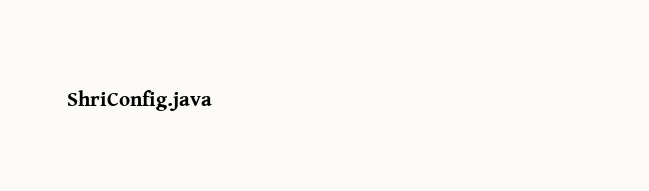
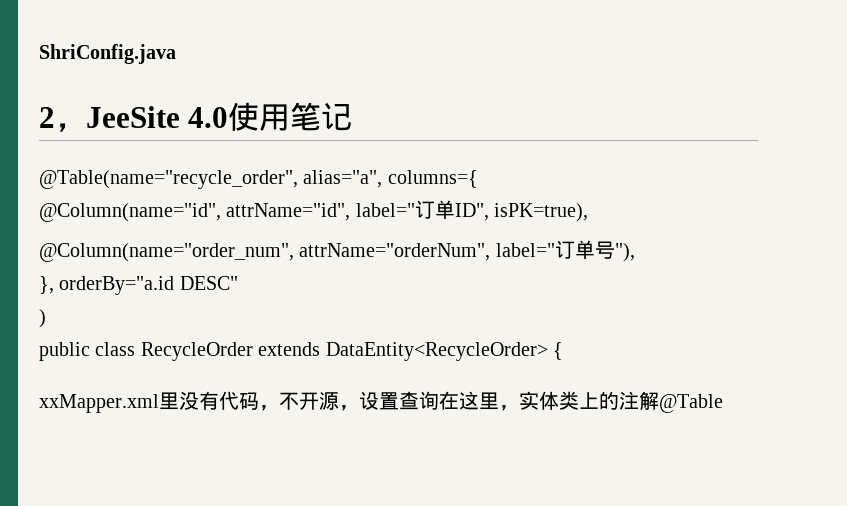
(212, 100) none -> [39,102,353,132] [39,170,478,189] [39,200,589,222] [39,240,635,262] [39,276,238,295] [39,309,46,328] [39,342,563,361] [39,391,723,413] // 2，JeeSite 4.0使用笔记 // @Table(name="recycle_order", alias="a", columns={ // @Column(name="id", attrName="id", label="订单ID", isPK=true), // @Column(name="order_num", attrName="orderNum", label="订单号"), // }, orderBy="a.id DESC" // ) // public class RecycleOrder extends DataEntity<RecycleOrder> { // xxMapper.xml里没有代码，不开源，设置查询在这里，实体类上的注解@Table

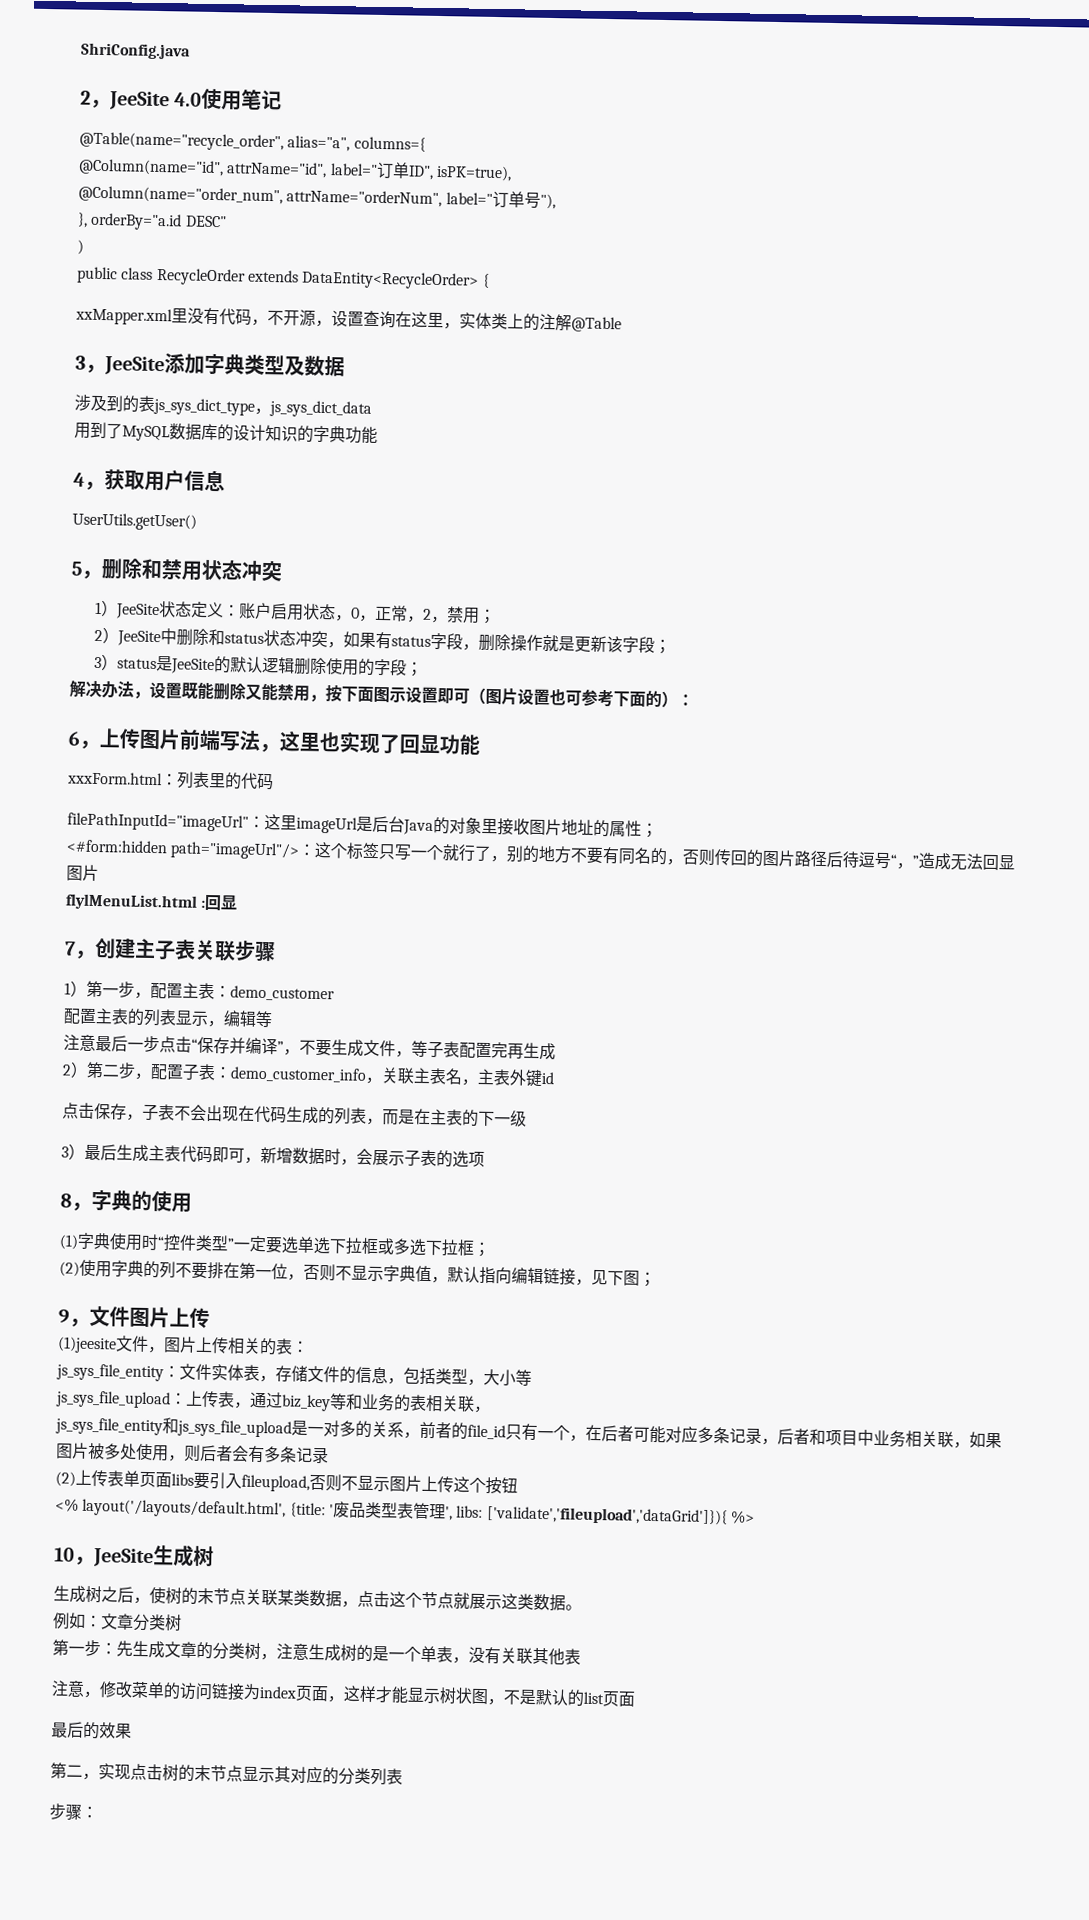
(723, 403) none -> [75,353,345,377] [74,394,372,418] [74,421,378,444] [73,469,225,492] [72,512,197,531] [71,558,283,582] [94,600,496,625] [93,627,671,655] [93,654,423,677] [69,680,694,708] [68,728,480,755] [67,771,274,791] [67,812,658,838] [66,839,1016,871] [66,864,99,882] [65,893,239,911] [65,938,276,962] [64,980,335,1002] [63,1007,273,1028] [63,1034,556,1061] [62,1061,555,1087] [62,1102,527,1127] [61,1143,485,1168] [60,1189,192,1213] [59,1232,490,1258] [59,1259,656,1288] [58,1305,210,1329] [57,1335,309,1356] [56,1363,532,1387] [55,1390,491,1414] [55,1417,1002,1449] [56,1442,329,1464] [55,1469,518,1495] [55,1498,755,1526] [54,1544,214,1568] [53,1585,582,1612] [53,1612,182,1632] [52,1639,581,1666] [51,1680,635,1707] [51,1721,132,1740] [50,1762,403,1786] [49,1803,98,1820] // 3，JeeSite添加字典类型及数据 // 涉及到的表js_sys_dict_type，js_sys_dict_data // 用到了MySQL数据库的设计知识的字典功能 // 4，获取用户信息 // UserUtils.getUser() // 5，删除和禁用状态冲突 // 1）JeeSite状态定义：账户启用状态，0，正常，2，禁用； // 2）JeeSite中删除和status状态冲突，如果有status字段，删除操作就是更新该字段； // 3）status是JeeSite的默认逻辑删除使用的字段； // 解决办法，设置既能删除又能禁用，按下面图示设置即可（图片设置也可参考下面的）： // 6，上传图片前端写法，这里也实现了回显功能 // xxxForm.html：列表里的代码 // filePathInputId="imageUrl"：这里imageUrl是后台Java的对象里接收图片地址的属性； // <#form:hidden path="imageUrl"/>：这个标签只写一个就行了，别的地方不要有同名的，否则传回的图片路径后待逗号“，”造成无法回显图片 // flylMenuList.html :回显 // 7，创建主子表关联步骤 // 1）第一步，配置主表：demo_customer // 配置主表的列表显示，编辑等 // 注意最后一步点击“保存并编译”，不要生成文件，等子表配置完再生成 // 2）第二步，配置子表：demo_customer_info，关联主表名，主表外键id // 点击保存，子表不会出现在代码生成的列表，而是在主表的下一级 // 3）最后生成主表代码即可，新增数据时，会展示子表的选项 // 8，字典的使用 // (1)字典使用时“控件类型”一定要选单选下拉框或多选下拉框； // (2)使用字典的列不要排在第一位，否则不显示字典值，默认指向编辑链接，见下图； // 9，文件图片上传 // (1)jeesite文件，图片上传相关的表： // js_sys_file_entity：文件实体表，存储文件的信息，包括类型，大小等 // js_sys_file_upload：上传表，通过biz_key等和业务的表相关联， // js_sys_file_entity和js_sys_file_upload是一对多的关系，前者的file_id只有一个，在后者可能对应多条记录，后者和项目中业务相关联，如果图片被多处使用，则后者会有多条记录 // (2)上传表单页面libs要引入fileupload,否则不显示图片上传这个按钮 // <% layout('/layouts/default.html', {title: '废品类型表管理', libs: ['validate','fileupload','dataGrid']}){ %> // 10，JeeSite生成树 // 生成树之后，使树的末节点关联某类数据，点击这个节点就展示这类数据。 // 例如：文章分类树 // 第一步：先生成文章的分类树，注意生成树的是一个单表，没有关联其他表 // 注意，修改菜单的访问链接为index页面，这样才能显示树状图，不是默认的list页面 // 最后的效果 // 第二，实现点击树的末节点显示其对应的分类列表 // 步骤：

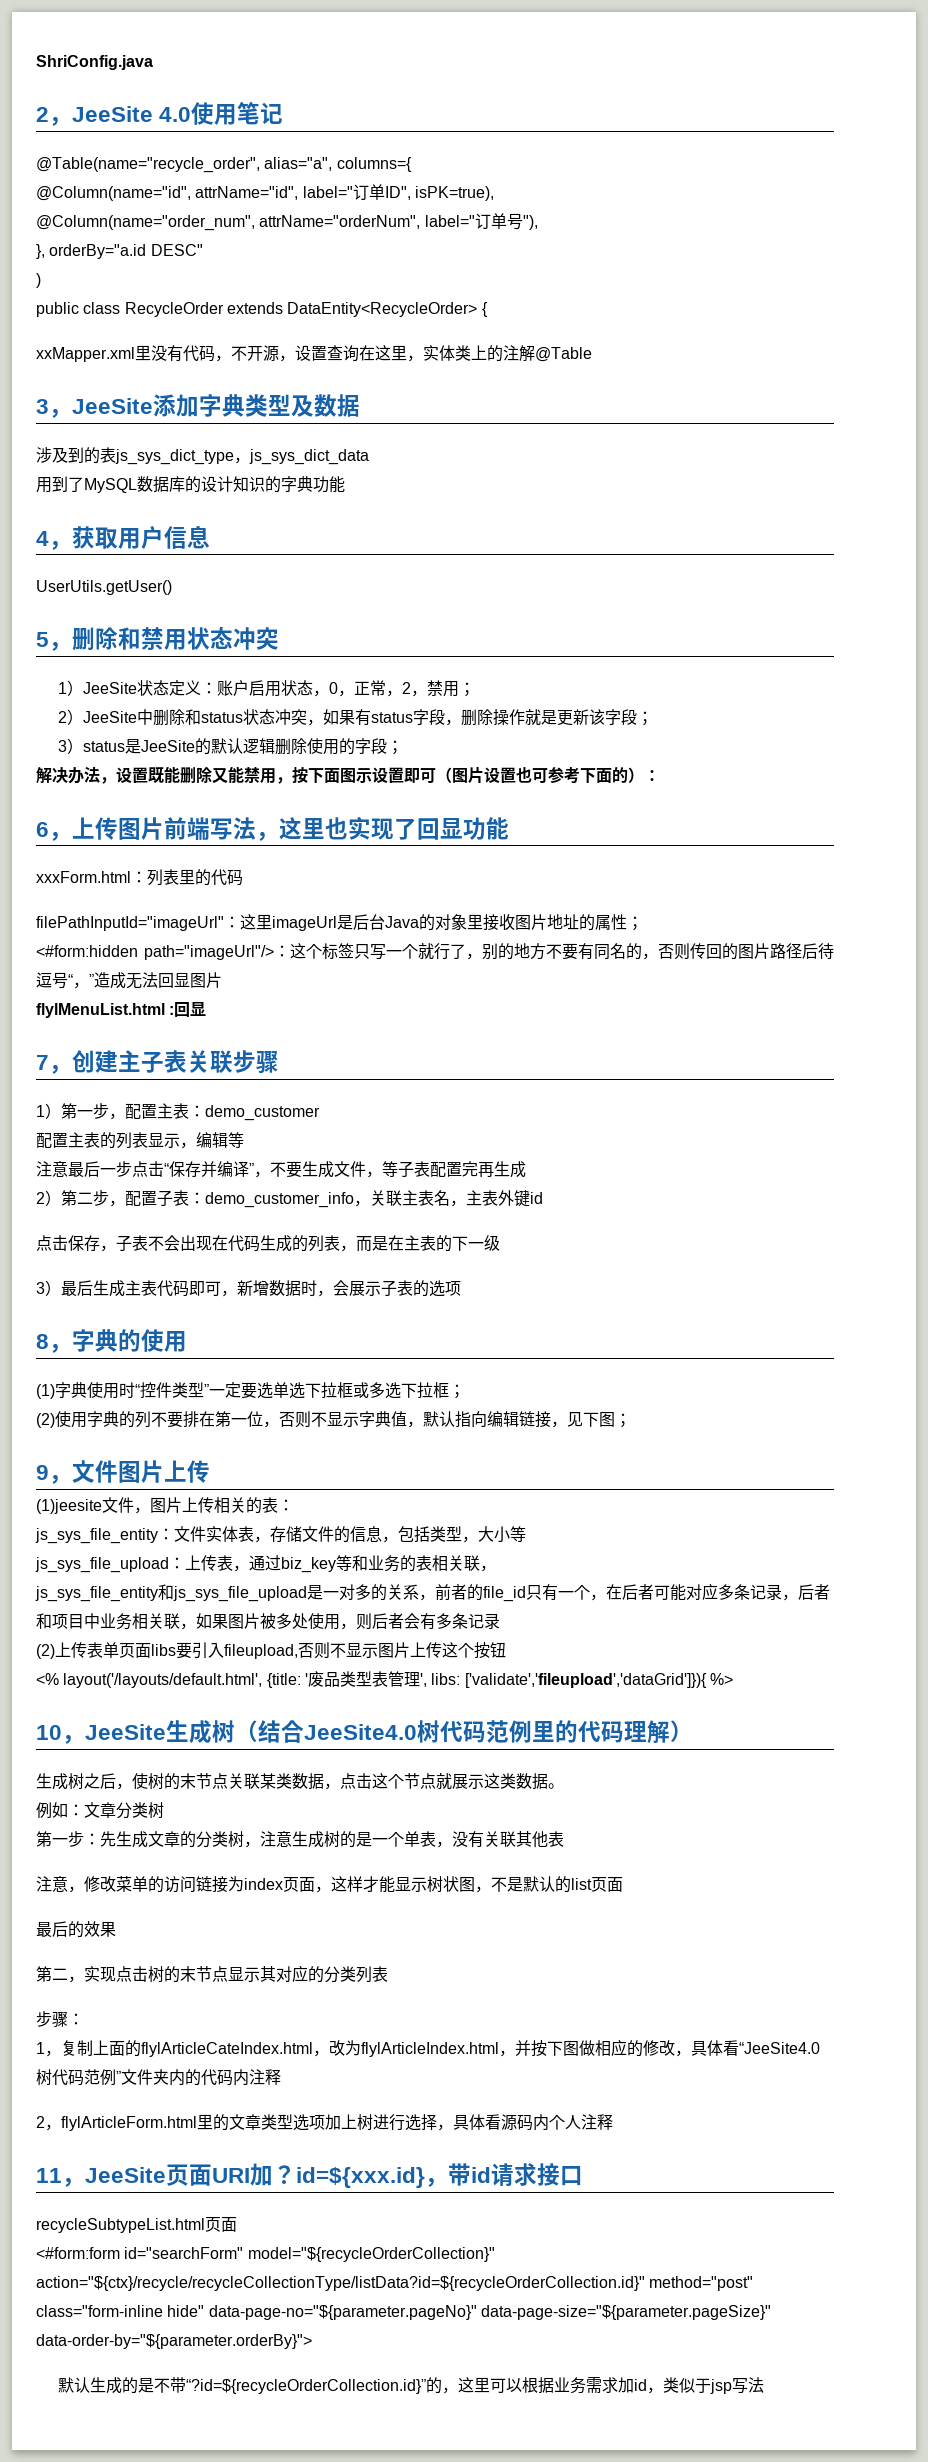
(214, 1556) none -> [235,1720,693,1744] （结合JeeSite4.0树代码范例里的代码理解）
(98, 1812) none -> [36,2039,820,2057] [36,2069,281,2086] [36,2114,613,2131] [36,2163,583,2188] [36,2217,237,2233] [36,2247,495,2262] [36,2276,754,2291] [36,2305,771,2320] [36,2334,312,2349] [58,2377,765,2394] // 1，复制上面的flylArticleCateIndex.html，改为flylArticleIndex.html，并按下图做相应的修改，具体看“JeeSite4.0树代码范例”文件夹内的代码内注释 // 2，flylArticleForm.html里的文章类型选项加上树进行选择，具体看源码内个人注释 // 11，JeeSite页面URI加？id=${xxx.id}，带id请求接口 // recycleSubtypeList.html页面 // <#form:form id="searchForm" model="${recycleOrderCollection}" action="${ctx}/recycle/recycleCollectionType/listData?id=${recycleOrderCollection.id}" method="post" class="form-inline hide" data-page-no="${parameter.pageNo}" data-page-size="${parameter.pageSize}" data-order-by="${parameter.orderBy}"> // 默认生成的是不带“?id=${recycleOrderCollection.id}”的，这里可以根据业务需求加id，类似于jsp写法

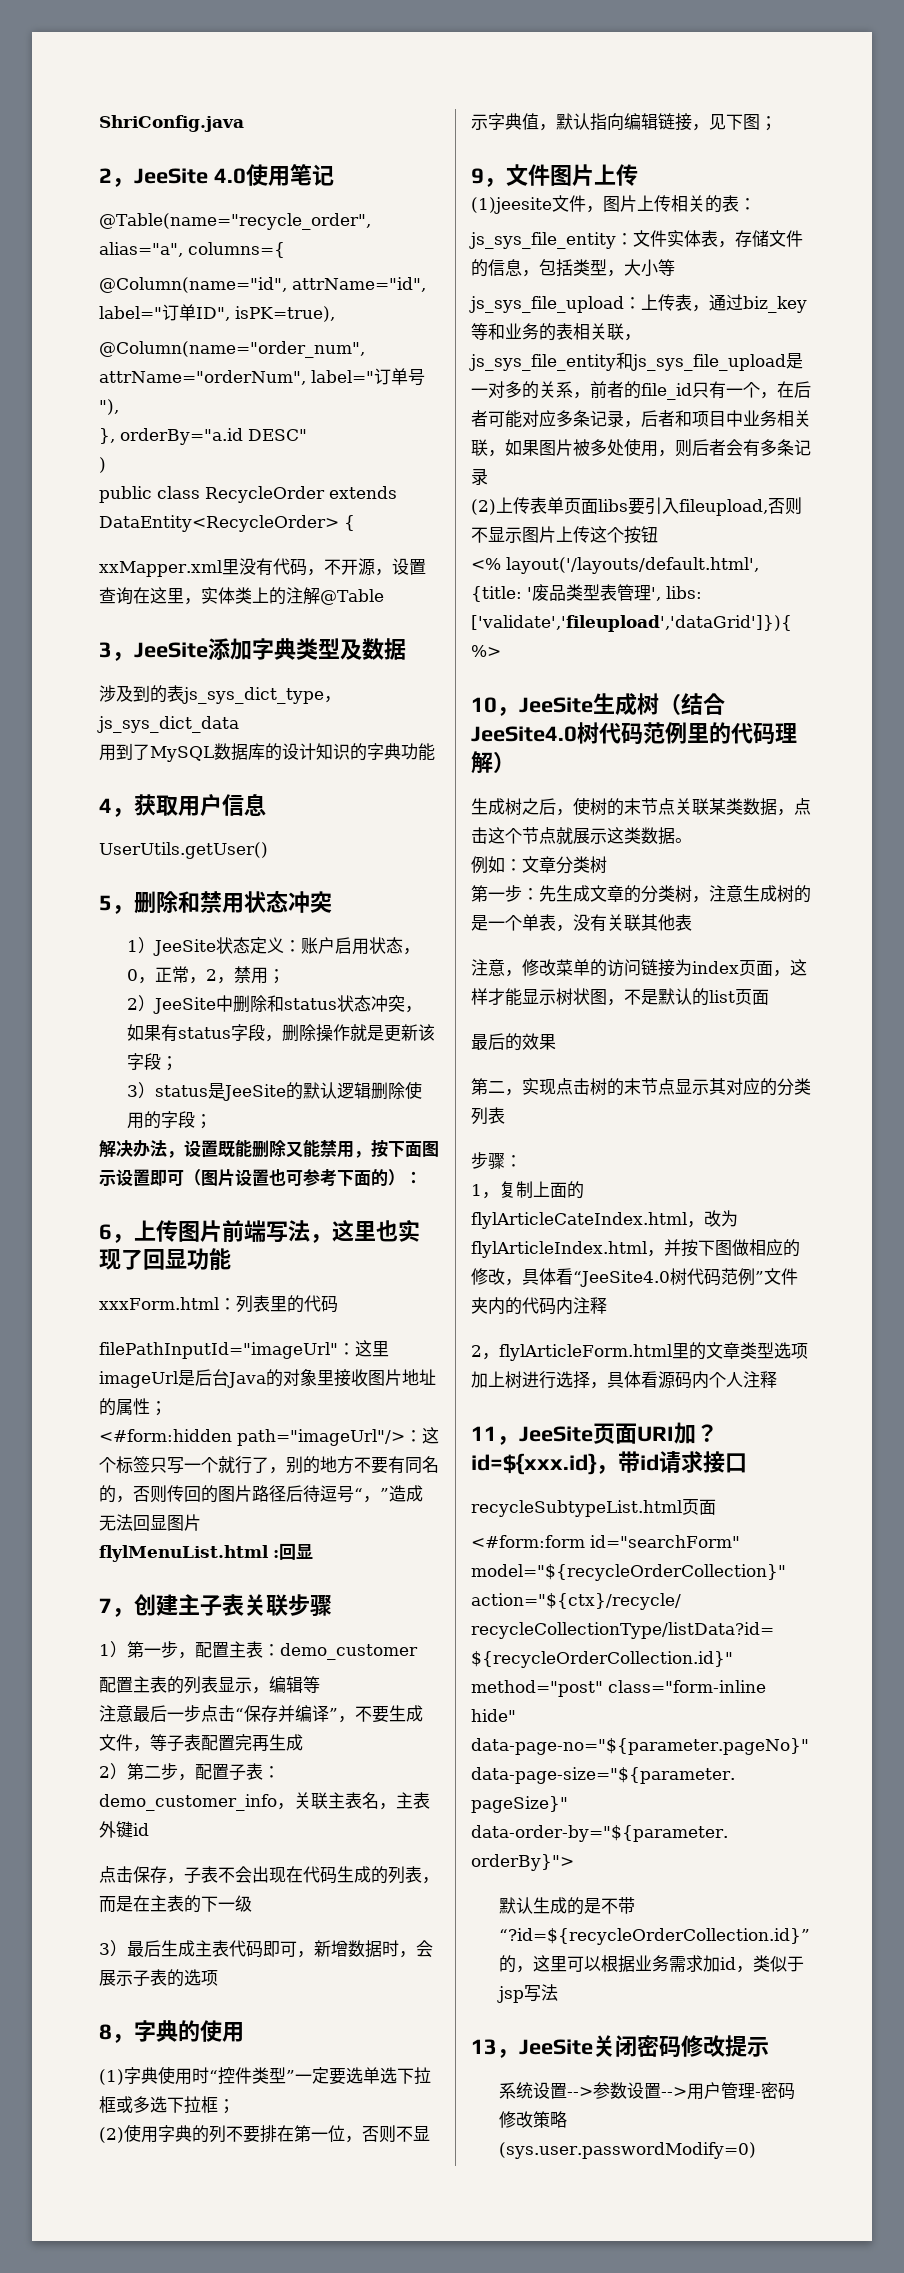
(765, 2385) none -> [471,2035,769,2058] [499,2082,796,2100] [499,2111,568,2128] [499,2142,757,2159] // 13，JeeSite关闭密码修改提示 // 系统设置-->参数设置-->用户管理-密码修改策略(sys.user.passwordModify=0)

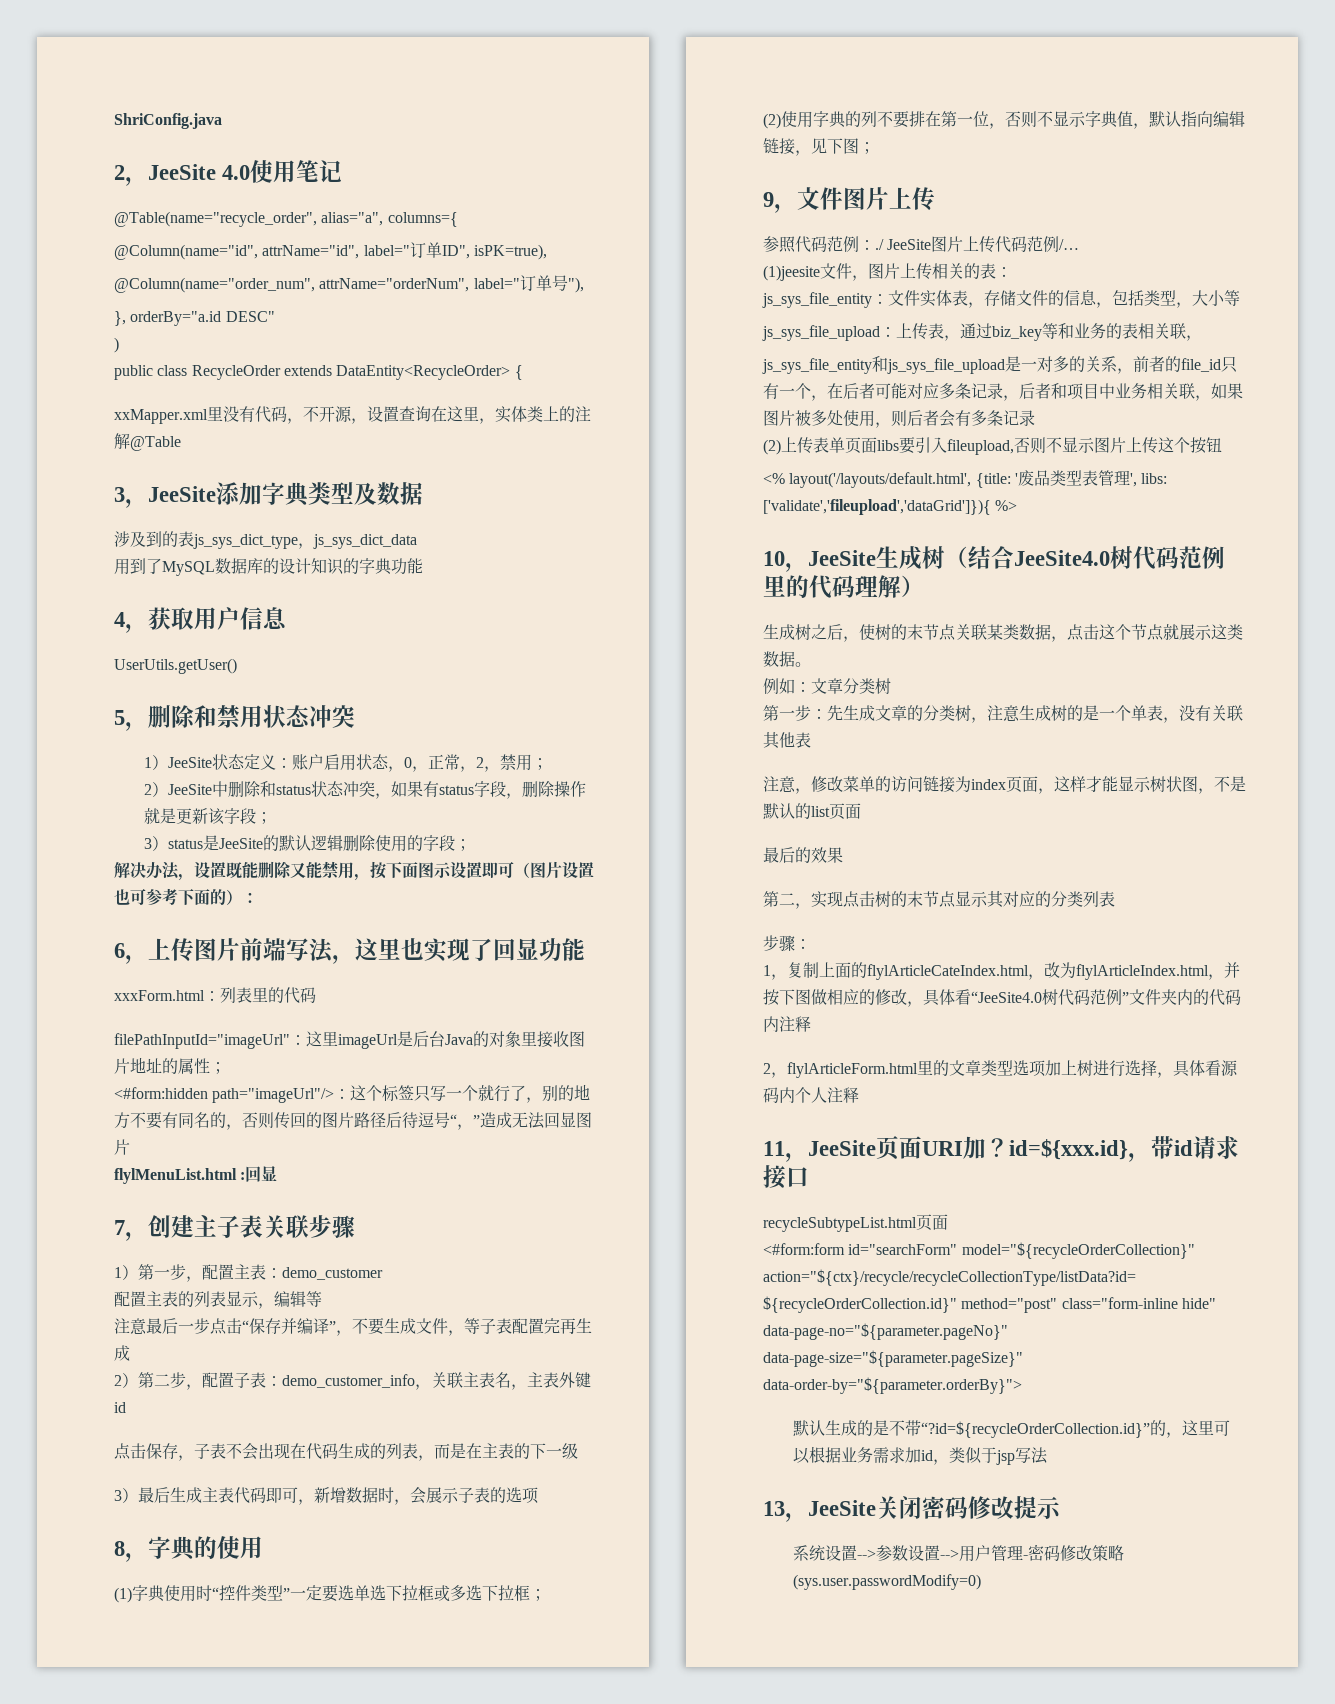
(638, 175) none -> [763,236,1080,253] // 参照代码范例：./ JeeSite图片上传代码范例/…

